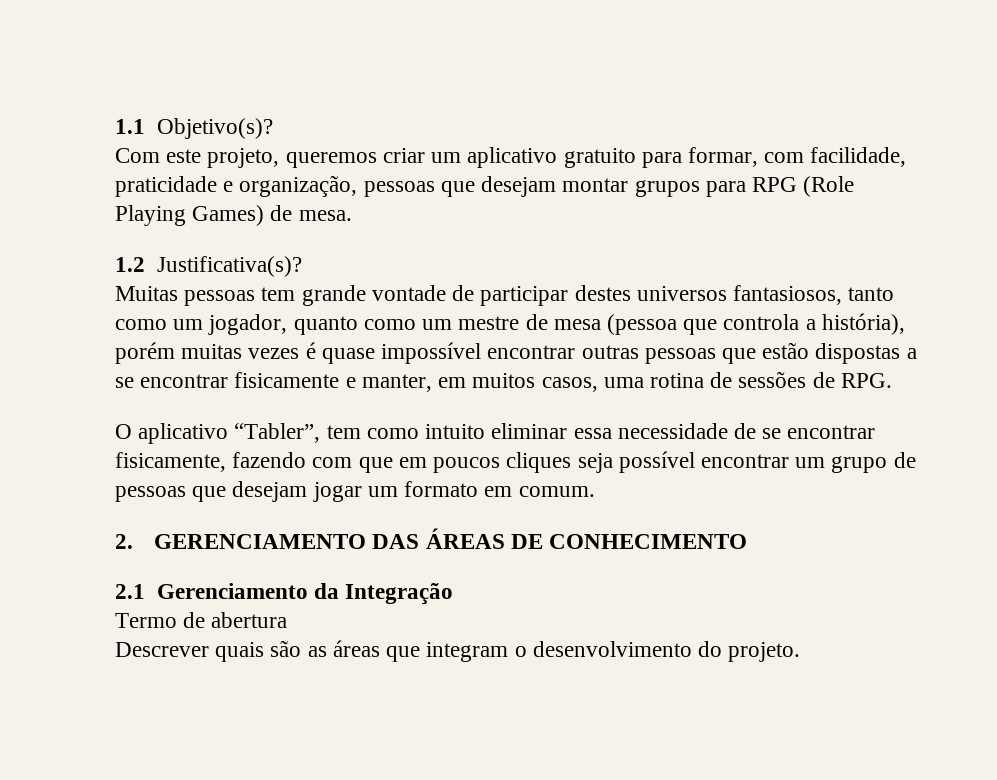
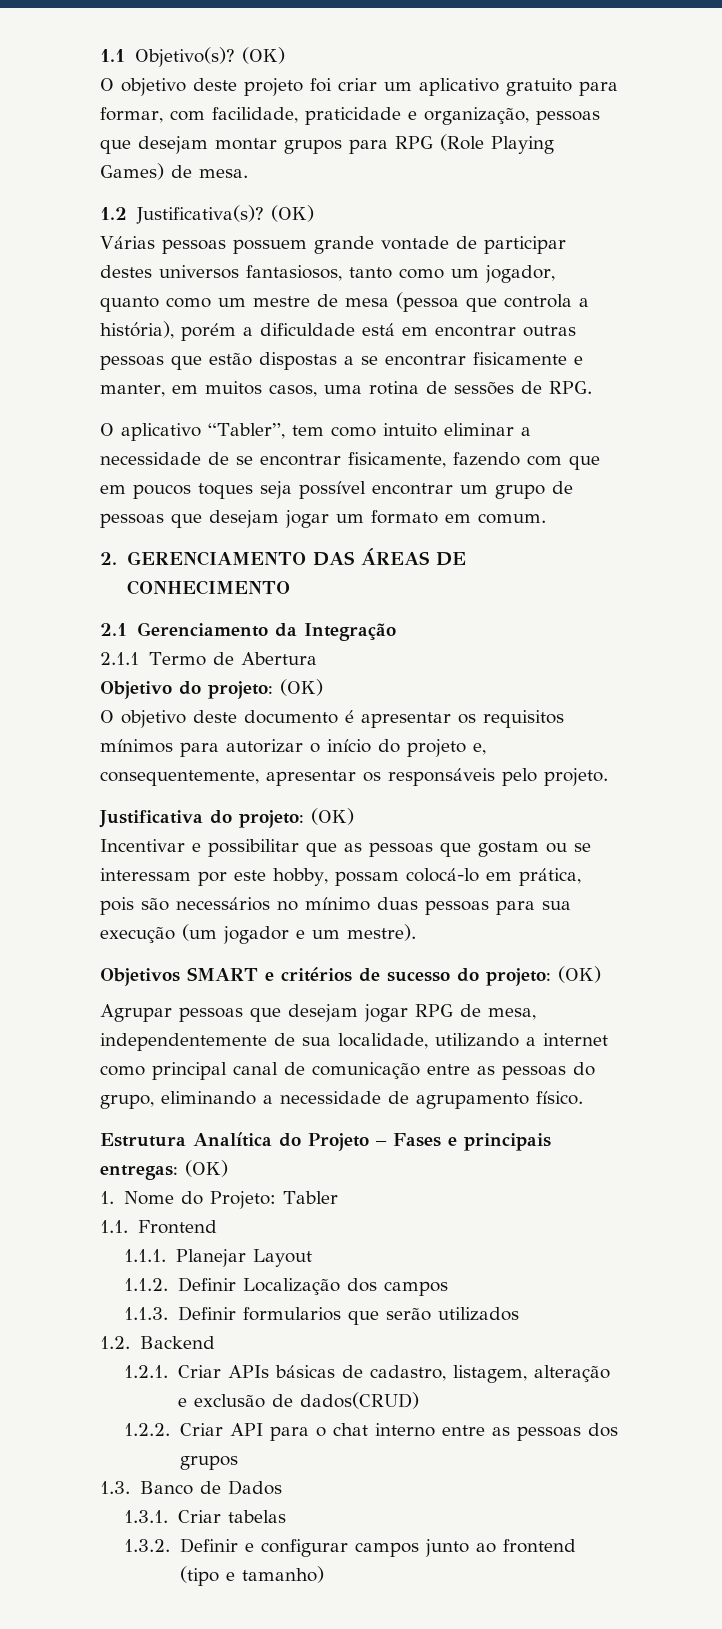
[115,148,377,168] // Com este projeto, queremos -> [241,47,285,64] [100,78,333,96] (OK) // O objetivo deste projeto foi
[115,286,296,306] // Muitas pessoas tem -> [270,205,314,222] [100,236,308,254] (OK) // Várias pessoas possuem
[181,342,482,364] muitas vezes é quase impossível -> [243,323,429,336] a dificuldade está em
[573,428,612,439] essa -> [521,427,532,436] a
[506,452,572,473] cliques -> [198,483,254,499] toques
(453, 594) none -> [100,652,140,665] 2.1.1
[211,612,288,628] [115,640,801,662] abertura // Descrever quais são as áreas que integram o desenvolvimento do projeto. -> [240,652,317,665] [100,679,324,699] [100,710,565,728] [100,739,487,757] [100,768,609,786] [99,808,355,828] [100,839,592,857] [100,868,582,886] [100,897,572,915] [100,924,417,944] [100,966,602,986] [100,1004,537,1022] [100,1033,609,1051] [100,1062,596,1080] [100,1091,584,1109] [100,1132,552,1151] [100,1160,229,1180] [100,1191,339,1209] [100,1220,217,1234] [124,1249,312,1267] [124,1277,448,1296] [124,1306,519,1325] [100,1336,215,1349] [124,1365,610,1383] [177,1392,419,1409] [124,1423,618,1441] [179,1455,238,1470] [100,1480,282,1495] [124,1510,286,1523] [124,1538,576,1557] [179,1566,324,1586] Abertura // Objetivo do projeto: (OK) // O objetivo deste documento é apresentar os requisitos mínimos para autorizar o início do projeto e, consequentemente, apresentar os responsáveis pelo projeto. // Justificativa do projeto: (OK) // Incentivar e possibilitar que as pessoas que gostam ou se interessam por este hobby, possam colocá-lo em prática, pois são necessários no mínimo duas pessoas para sua execução (um jogador e um mestre). // Objetivos SMART e critérios de sucesso do projeto: (OK) // Agrupar pessoas que desejam jogar RPG de mesa, independentemente de sua localidade, utilizando a internet como principal canal de comunicação entre as pessoas do grupo, eliminando a necessidade de agrupamento físico. // Estrutura Analítica do Projeto – Fases e principais entregas: (OK) // 1. Nome do Projeto: Tabler // 1.1. Frontend // 1.1.1. Planejar Layout // 1.1.2. Definir Localização dos campos // 1.1.3. Definir formularios que serão utilizados // 1.2. Backend // 1.2.1. Criar APIs básicas de cadastro, listagem, alteração e exclusão de dados(CRUD) // 1.2.2. Criar API para o chat interno entre as pessoas dos grupos // 1.3. Banco de Dados // 1.3.1. Criar tabelas // 1.3.2. Definir e configurar campos junto ao frontend (tipo e tamanho)

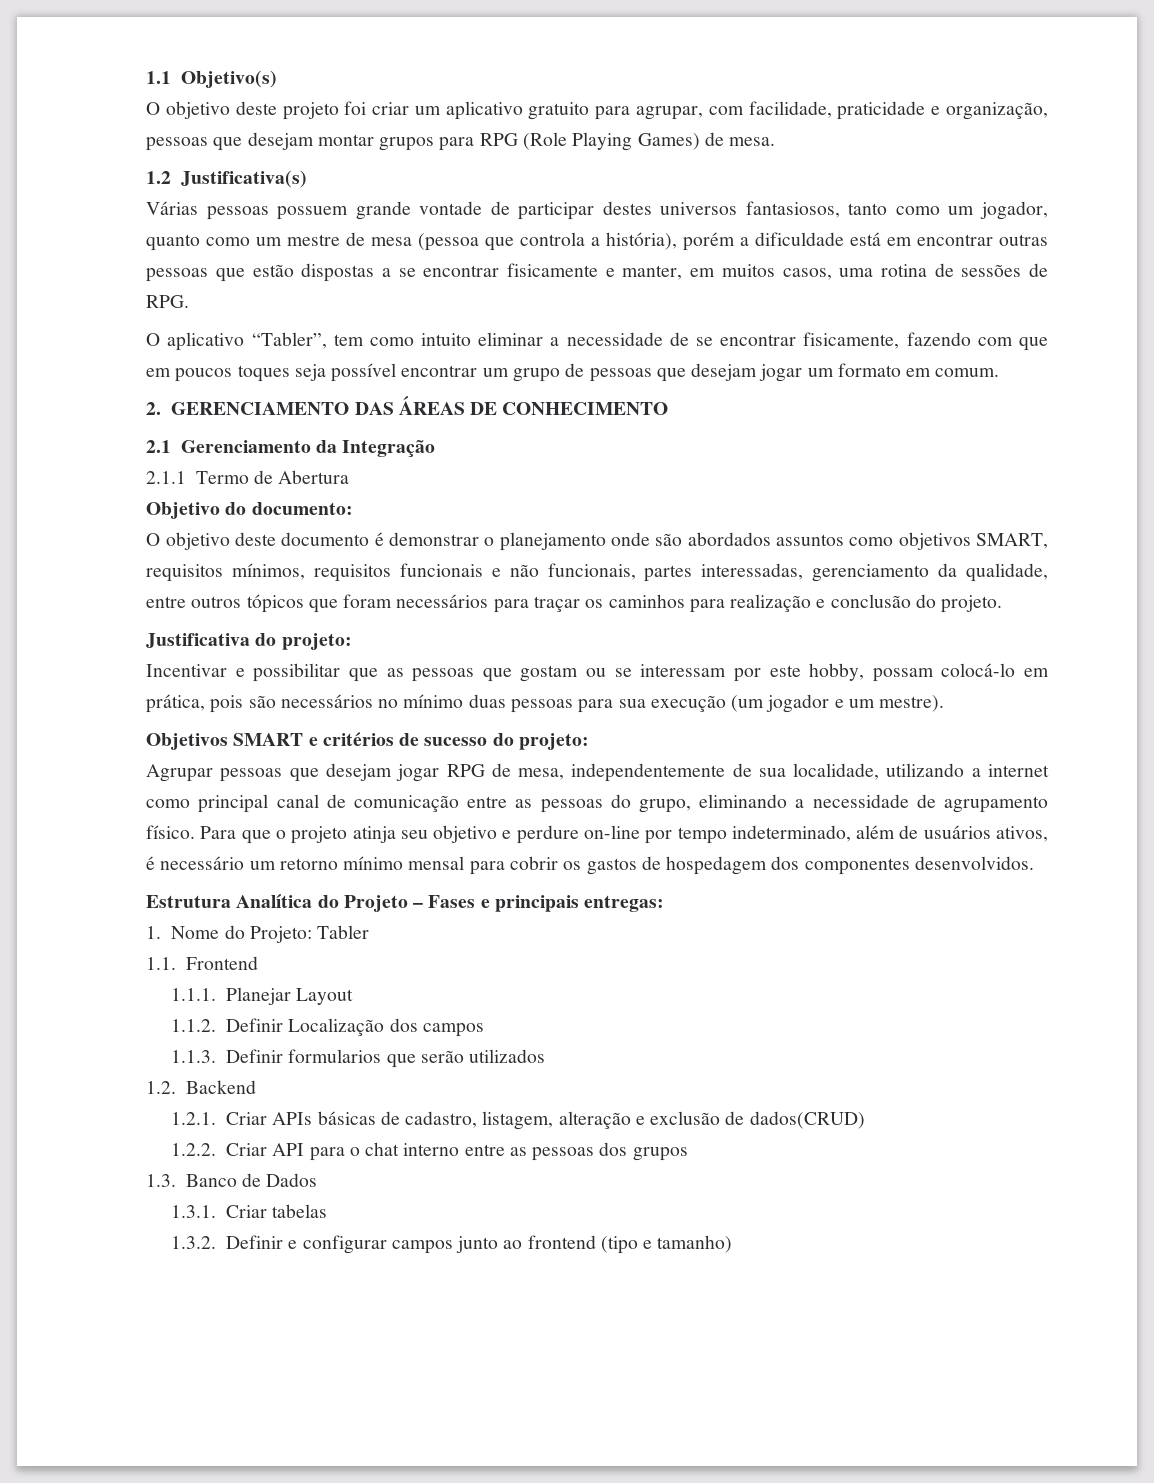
[134,47,285,67] Objetivo(s)? (OK) -> [180,70,277,88] Objetivo(s)
[100,107,164,123] formar, -> [636,106,704,120] agrupar,
[135,205,314,224] Justificativa(s)? (OK) -> [180,170,307,188] Justificativa(s)
[208,679,324,699] projeto: (OK) -> [251,502,353,515] documento:
[361,710,565,728] [100,739,487,757] [100,768,538,786] apresentar os requisitos mínimos para autorizar o início do projeto e, consequentemente, apresentar os responsáveis pelo -> [388,532,1049,551] [146,563,1048,582] [146,594,936,613] demonstrar o planejamento onde são abordados assuntos como objetivos SMART, requisitos mínimos, requisitos funcionais e não funcionais, partes interessadas, gerenciamento da qualidade, entre outros tópicos que foram necessários para traçar os caminhos para realização e conclusão do
[311,808,355,825] (OK) -> (352, 641) none
[558,966,602,983] (OK) -> (590, 741) none
(584, 1098) none -> [200,825,1049,844] [146,856,1034,875] Para que o projeto atinja seu objetivo e perdure on-line por tempo indeterminado, além de usuários ativos, é necessário um retorno mínimo mensal para cobrir os gastos de hospedagem dos componentes desenvolvidos.
[185,1160,229,1177] (OK) -> (665, 903) none

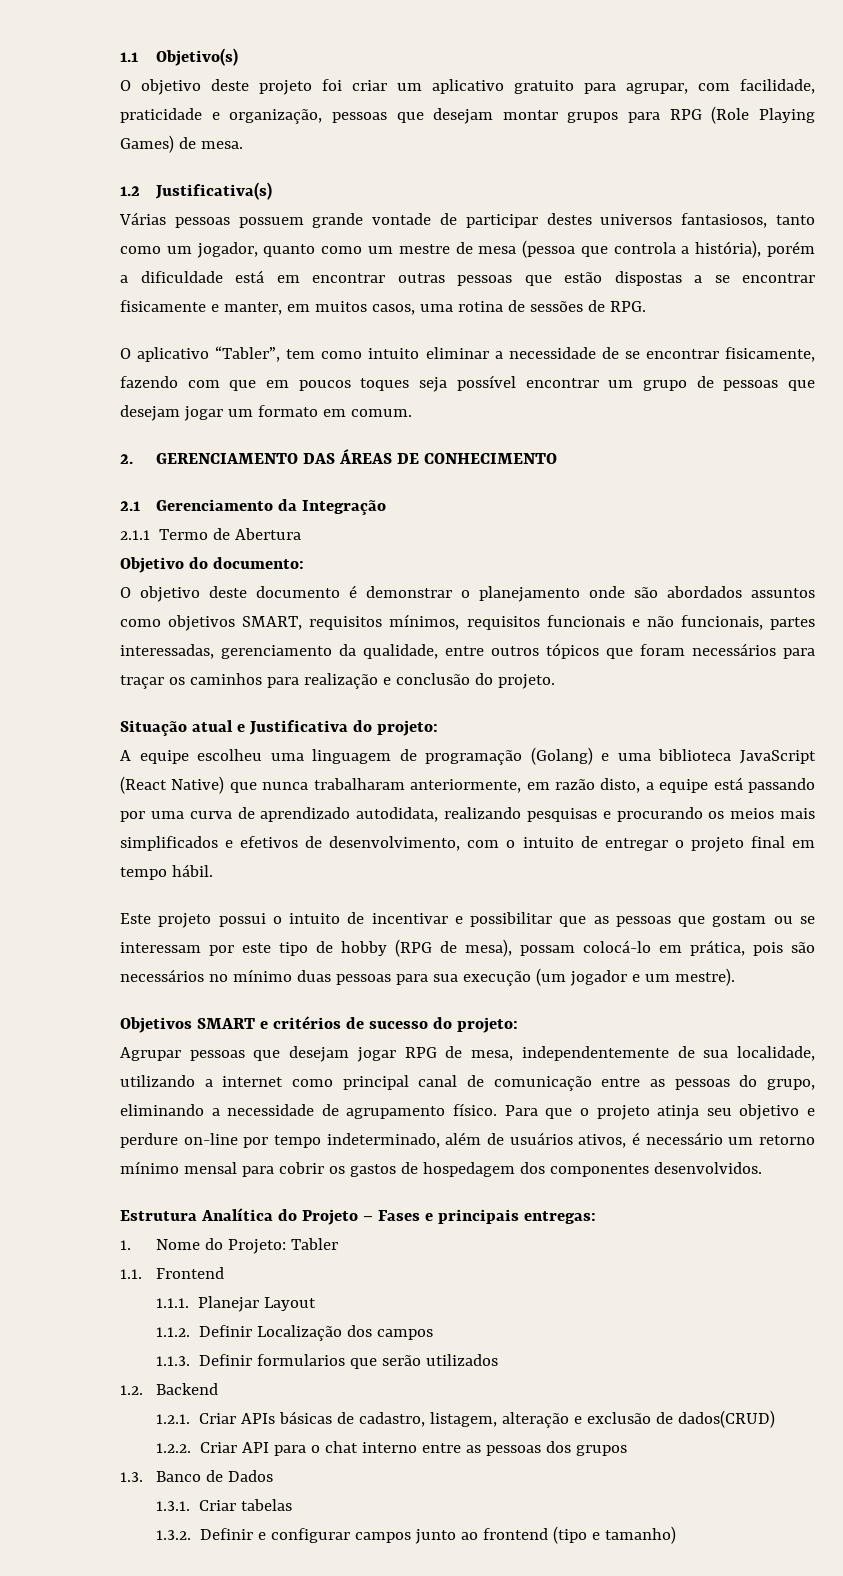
(1003, 604) none -> [120,720,246,736] Situação atual e
[146,664,228,677] Incentivar -> [120,747,817,765] [120,776,815,794] [120,807,815,822] [120,836,815,852] [120,864,214,880] [120,912,448,928] A equipe escolheu uma linguagem de programação (Golang) e uma biblioteca JavaScript (React Native) que nunca trabalharam anteriormente, em razão disto, a equipe está passando por uma curva de aprendizado autodidata, realizando pesquisas e procurando os meios mais simplificados e efetivos de desenvolvimento, com o intuito de entregar o projeto final em tempo hábil. // Este projeto possui o intuito de incentivar
[809,663,865,681] hobby, -> [279,939,513,957] tipo de hobby (RPG de mesa),

